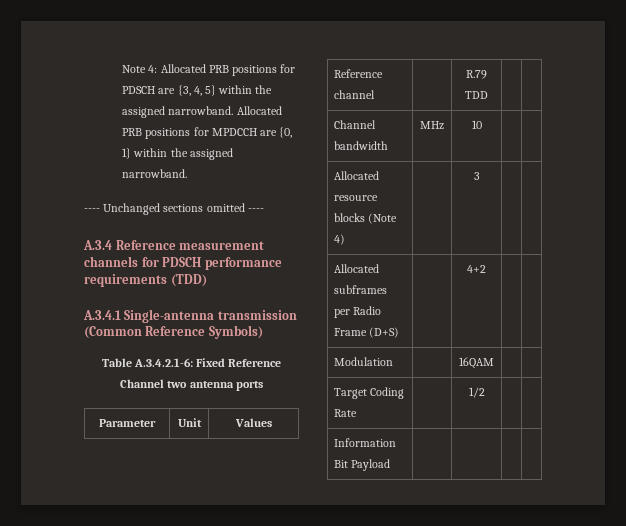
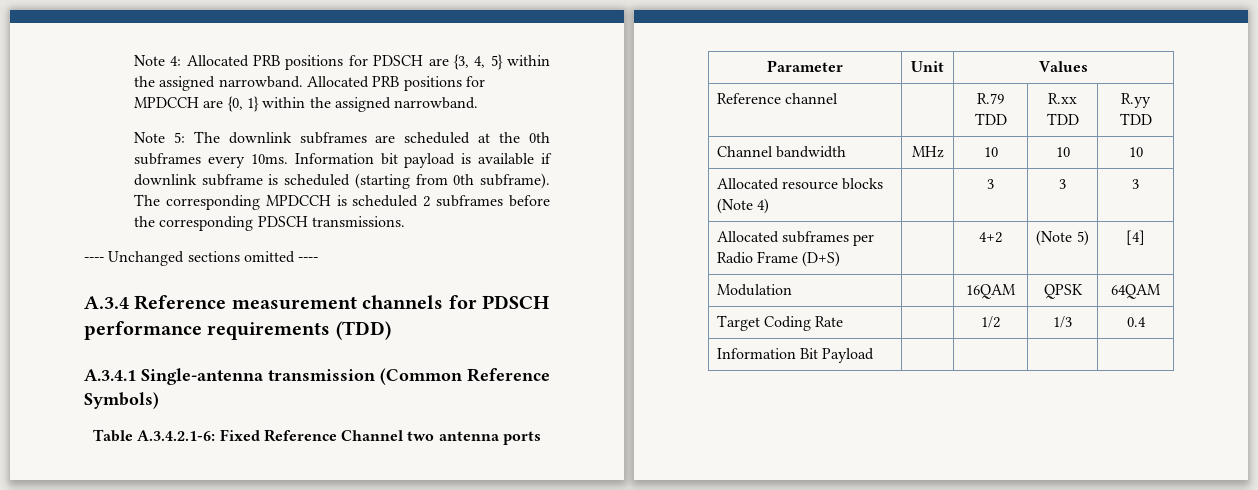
(188, 173) none -> [134,131,550,144] [134,153,552,168] [134,173,550,189] [134,194,551,210] [134,216,405,231] // Note 5: The downlink subframes are scheduled at the 0th subframes every 10ms. Information bit payload is available if downlink subframe is scheduled (starting from 0th subframe). The corresponding MPDCCH is scheduled 2 subframes before the corresponding PDSCH transmissions.
(488, 95) | -> [1048,93,1077,104] [1046,113,1079,125] [1121,93,1151,108] [1119,113,1152,125] R.xx TDD | R.yy TDD
(482, 124) | -> [1055,147,1070,157] [1128,147,1143,157] 10 | 10
(480, 176) | -> [1059,179,1066,189] [1132,179,1139,189] 3 | 3
(486, 269) | -> [1036,230,1089,246] [1126,230,1145,245] (Note 5) | [4]
(494, 363) | -> [1043,284,1083,299] [1111,284,1161,299] QPSK | 64QAM
(485, 392) | -> [1053,316,1072,328] [1126,317,1146,327] 1/3 | 0.4

